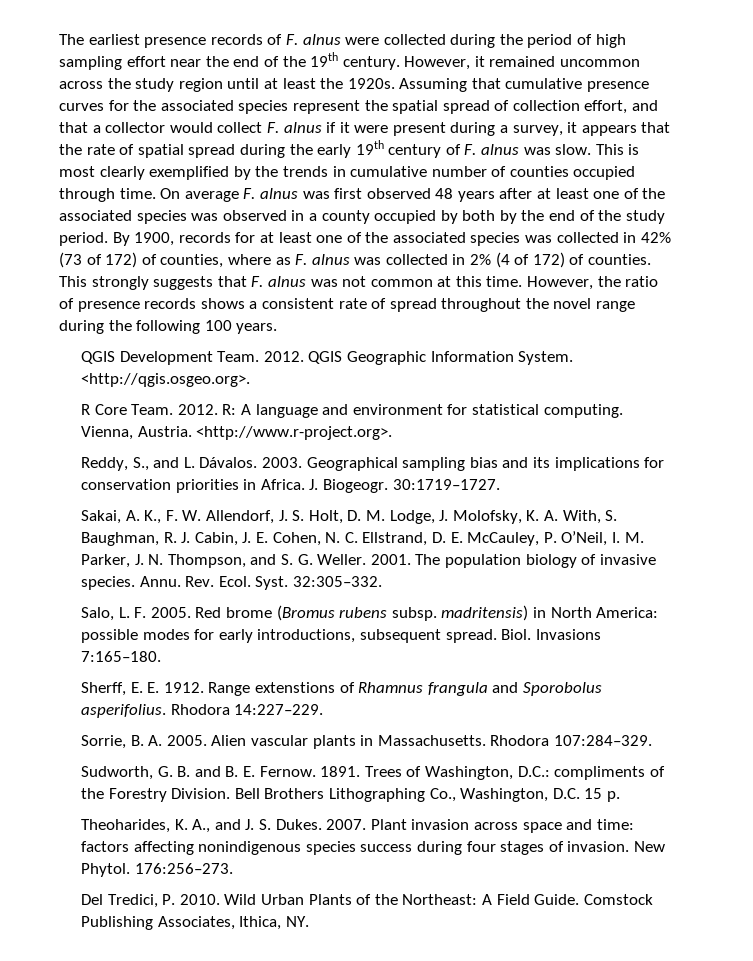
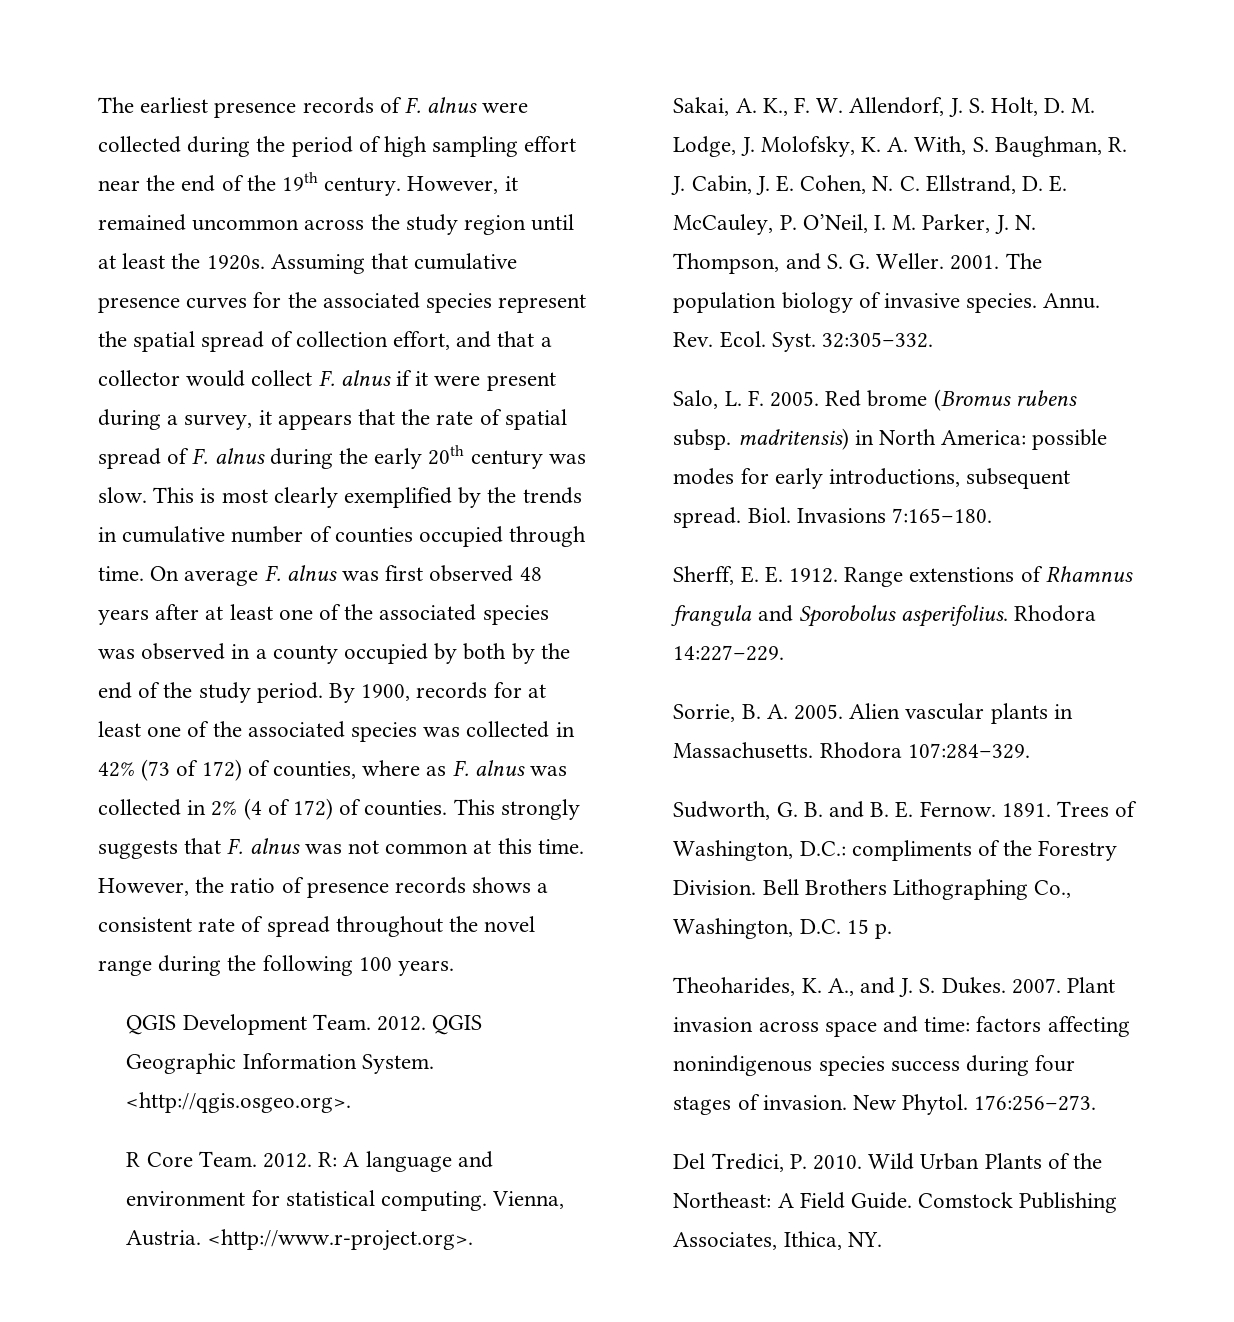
[239,140,520,158] during the early 19th century of F. alnus -> [167,445,543,469] of F. alnus during the early 20th century
[81,457,665,471] [81,479,500,493] // Reddy, S., and L. Dávalos. 2003. Geographical sampling bias and its implications for conservation priorities in Africa. J. Biogeogr. 30:1719–1727. -> (473, 1240) none

